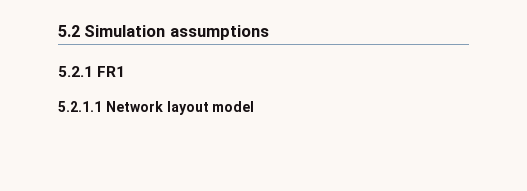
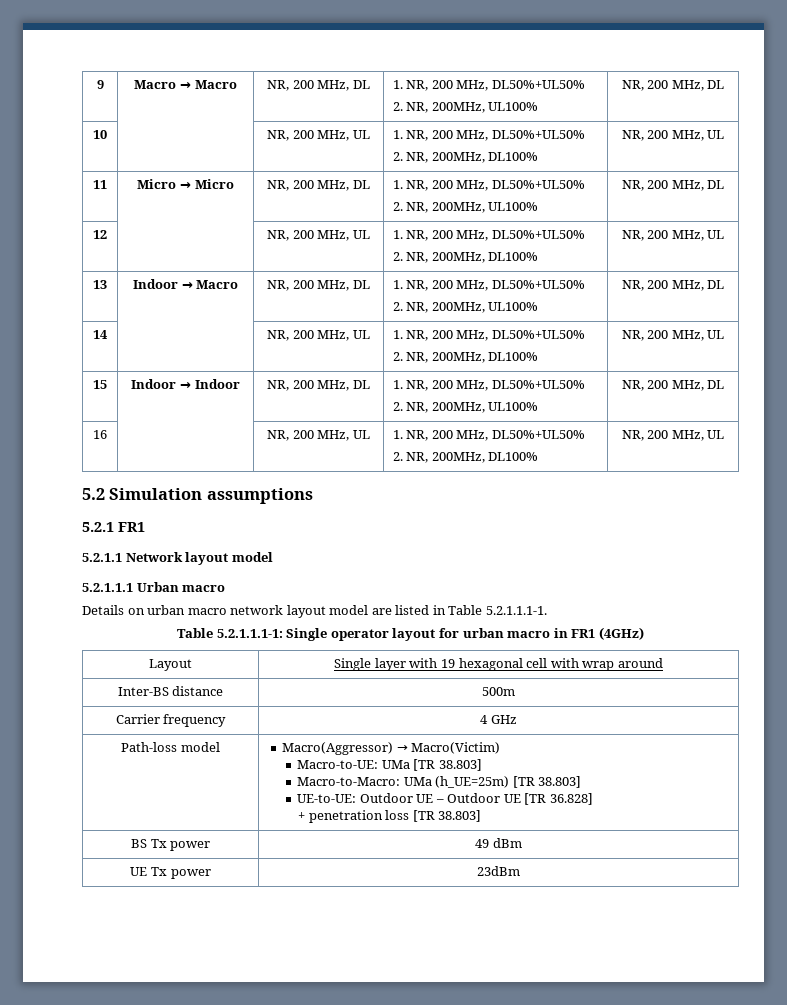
(58, 31) none -> [96,80,104,89] [134,80,237,89] [267,80,370,91] [392,80,585,91] [392,102,539,113] [621,80,725,91] [93,130,107,139] [267,130,370,141] [392,130,585,141] [392,152,539,163] [621,130,725,141] [93,180,107,189] [137,179,234,189] [267,180,370,191] [392,180,585,191] [392,202,539,213] [621,180,725,191] [93,230,107,239] [267,230,370,241] [392,230,585,241] [392,252,539,263] [621,230,725,241] [93,280,107,289] [132,279,239,289] [267,280,370,291] [392,280,585,291] [392,302,539,313] [621,280,725,291] [93,330,108,339] [267,330,370,341] [392,330,585,341] [392,352,539,363] [621,330,725,341] [93,380,107,389] [131,379,240,389] [267,380,370,391] [392,380,585,391] [392,402,539,413] [621,380,725,391] [93,430,107,439] [267,430,370,441] [392,430,585,441] [392,452,539,463] [621,430,725,441] 9 | Macro → Macro | NR, 200 MHz, DL | 1. NR, 200 MHz, DL50%+UL50% // 2. NR, 200MHz, UL100% | NR, 200 MHz, DL // 10 | | NR, 200 MHz, UL | 1. NR, 200 MHz, DL50%+UL50% // 2. NR, 200MHz, DL100% | NR, 200 MHz, UL // 11 | Micro → Micro | NR, 200 MHz, DL | 1. NR, 200 MHz, DL50%+UL50% // 2. NR, 200MHz, UL100% | NR, 200 MHz, DL // 12 | | NR, 200 MHz, UL | 1. NR, 200 MHz, DL50%+UL50% // 2. NR, 200MHz, DL100% | NR, 200 MHz, UL // 13 | Indoor → Macro | NR, 200 MHz, DL | 1. NR, 200 MHz, DL50%+UL50% // 2. NR, 200MHz, UL100% | NR, 200 MHz, DL // 14 | | NR, 200 MHz, UL | 1. NR, 200 MHz, DL50%+UL50% // 2. NR, 200MHz, DL100% | NR, 200 MHz, UL // 15 | Indoor → Indoor | NR, 200 MHz, DL | 1. NR, 200 MHz, DL50%+UL50% // 2. NR, 200MHz, UL100% | NR, 200 MHz, DL // 16 | | NR, 200 MHz, UL | 1. NR, 200 MHz, DL50%+UL50% // 2. NR, 200MHz, DL100% | NR, 200 MHz, UL //
(255, 106) none -> [82,582,226,592] [82,605,547,618] [177,627,644,641] [149,659,192,671] [334,658,663,671] [117,686,224,696] [481,687,515,696] [115,714,227,727] [480,715,517,724] [121,742,220,752] [282,742,501,755] [297,759,482,771] [297,776,582,788] [297,793,593,805] [298,810,482,823] [130,839,211,851] [475,838,522,848] [130,867,211,879] [476,866,520,876] // 5.2.1.1.1 Urban macro // Details on urban macro network layout model are listed in Table 5.2.1.1.1-1. // Table 5.2.1.1.1-1: Single operator layout for urban macro in FR1 (4GHz) // Layout | Single layer with 19 hexagonal cell with wrap around // Inter-BS distance | 500m // Carrier frequency | 4 GHz // Path-loss model | Macro(Aggressor) → Macro(Victim) // Macro-to-UE: UMa [TR 38.803] // Macro-to-Macro: UMa (h_UE=25m) [TR 38.803] // UE-to-UE: Outdoor UE – Outdoor UE [TR 36.828] // + penetration loss [TR 38.803] // BS Tx power | 49 dBm // UE Tx power | 23dBm

